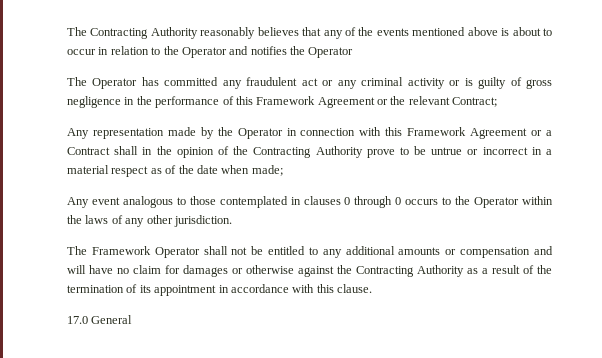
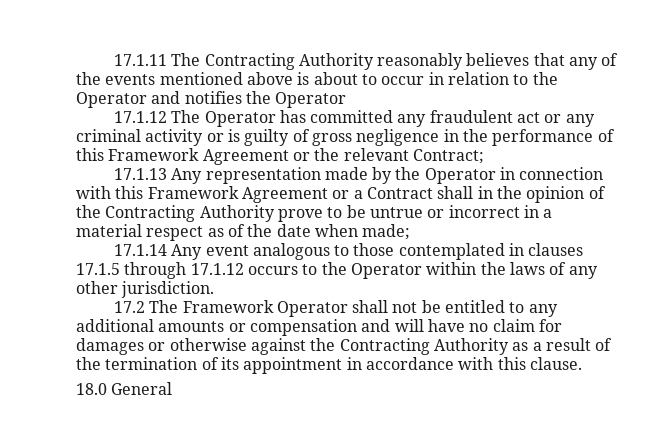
(67, 31) none -> [113,54,167,66] 17.1.11
(354, 52) none -> [113,111,167,123] 17.1.12
(498, 102) none -> [113,168,167,180] 17.1.13
(283, 170) none -> [113,244,167,256] 17.1.14
[344,196,402,208] 0 through 0 -> [76,262,244,279] 17.1.5 through 17.1.12
(232, 221) none -> [113,301,145,313] 17.2
[67,316,88,324] 17.0 -> [76,383,107,395] 18.0

